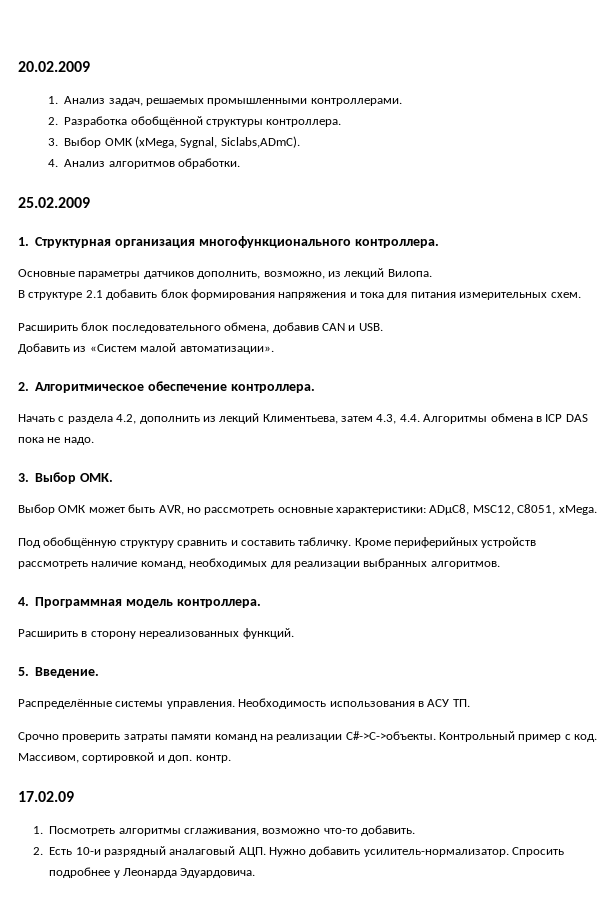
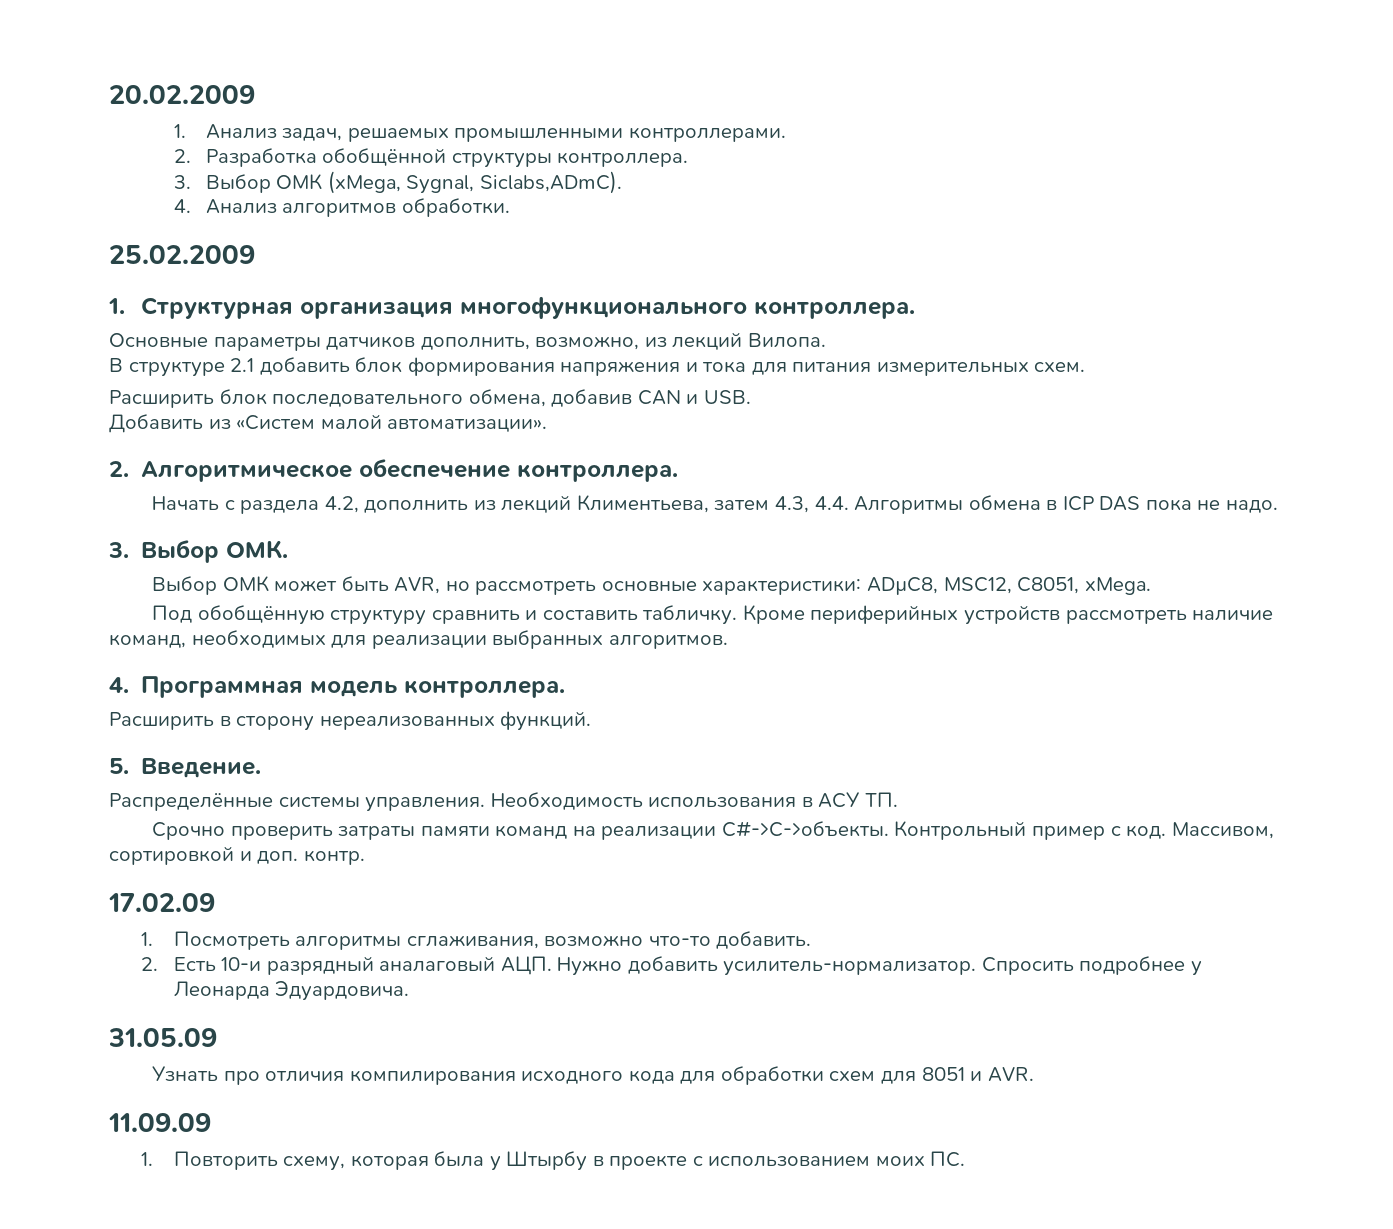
(256, 873) none -> [108,1028,217,1047] [152,1066,1034,1085] [108,1113,211,1132] [141,1151,966,1171] // 31.05.09 // Узнать про отличия компилирования исходного кода для обработки схем для 8051 и AVR. // 11.09.09 // 1. Повторить схему, которая была у Штырбу в проекте с использованием моих ПС.

